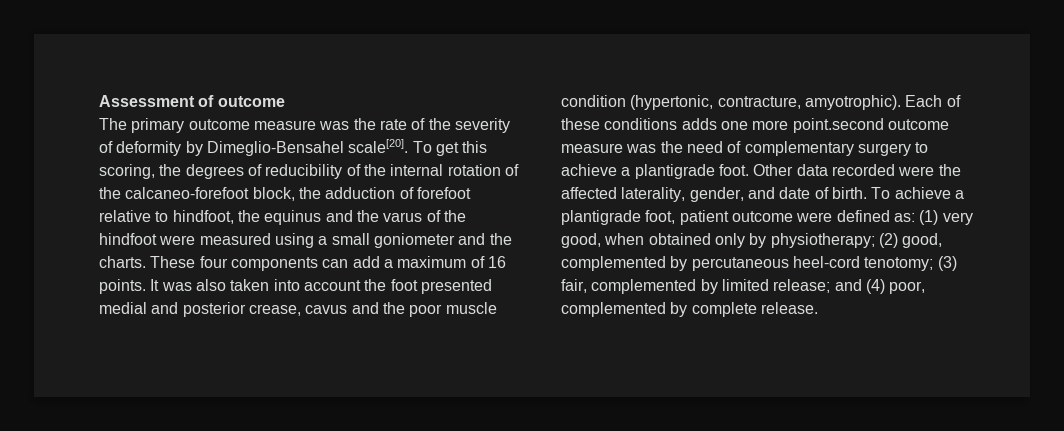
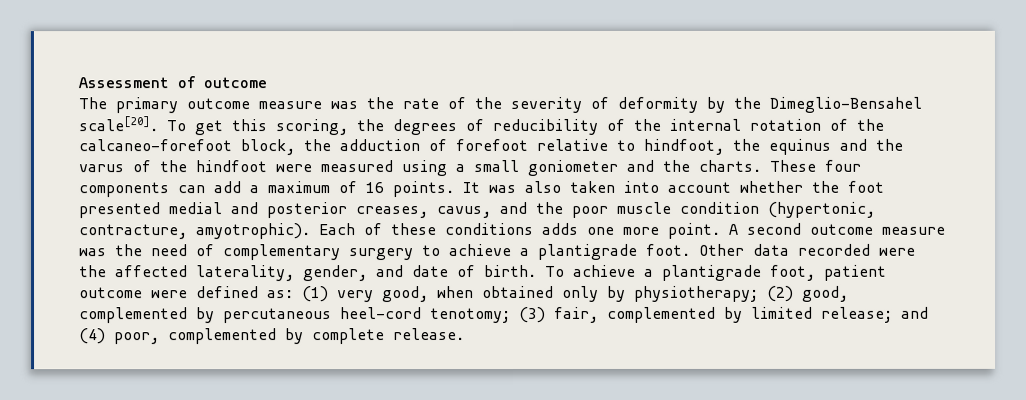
(203, 148) none -> [733,96,761,109] the
(361, 285) none -> [739,180,803,193] whether
[248,304,348,316] crease, cavus -> [356,206,492,219] creases, cavus,
[792,118,884,133] point.second -> [668,222,802,239] point. A second

